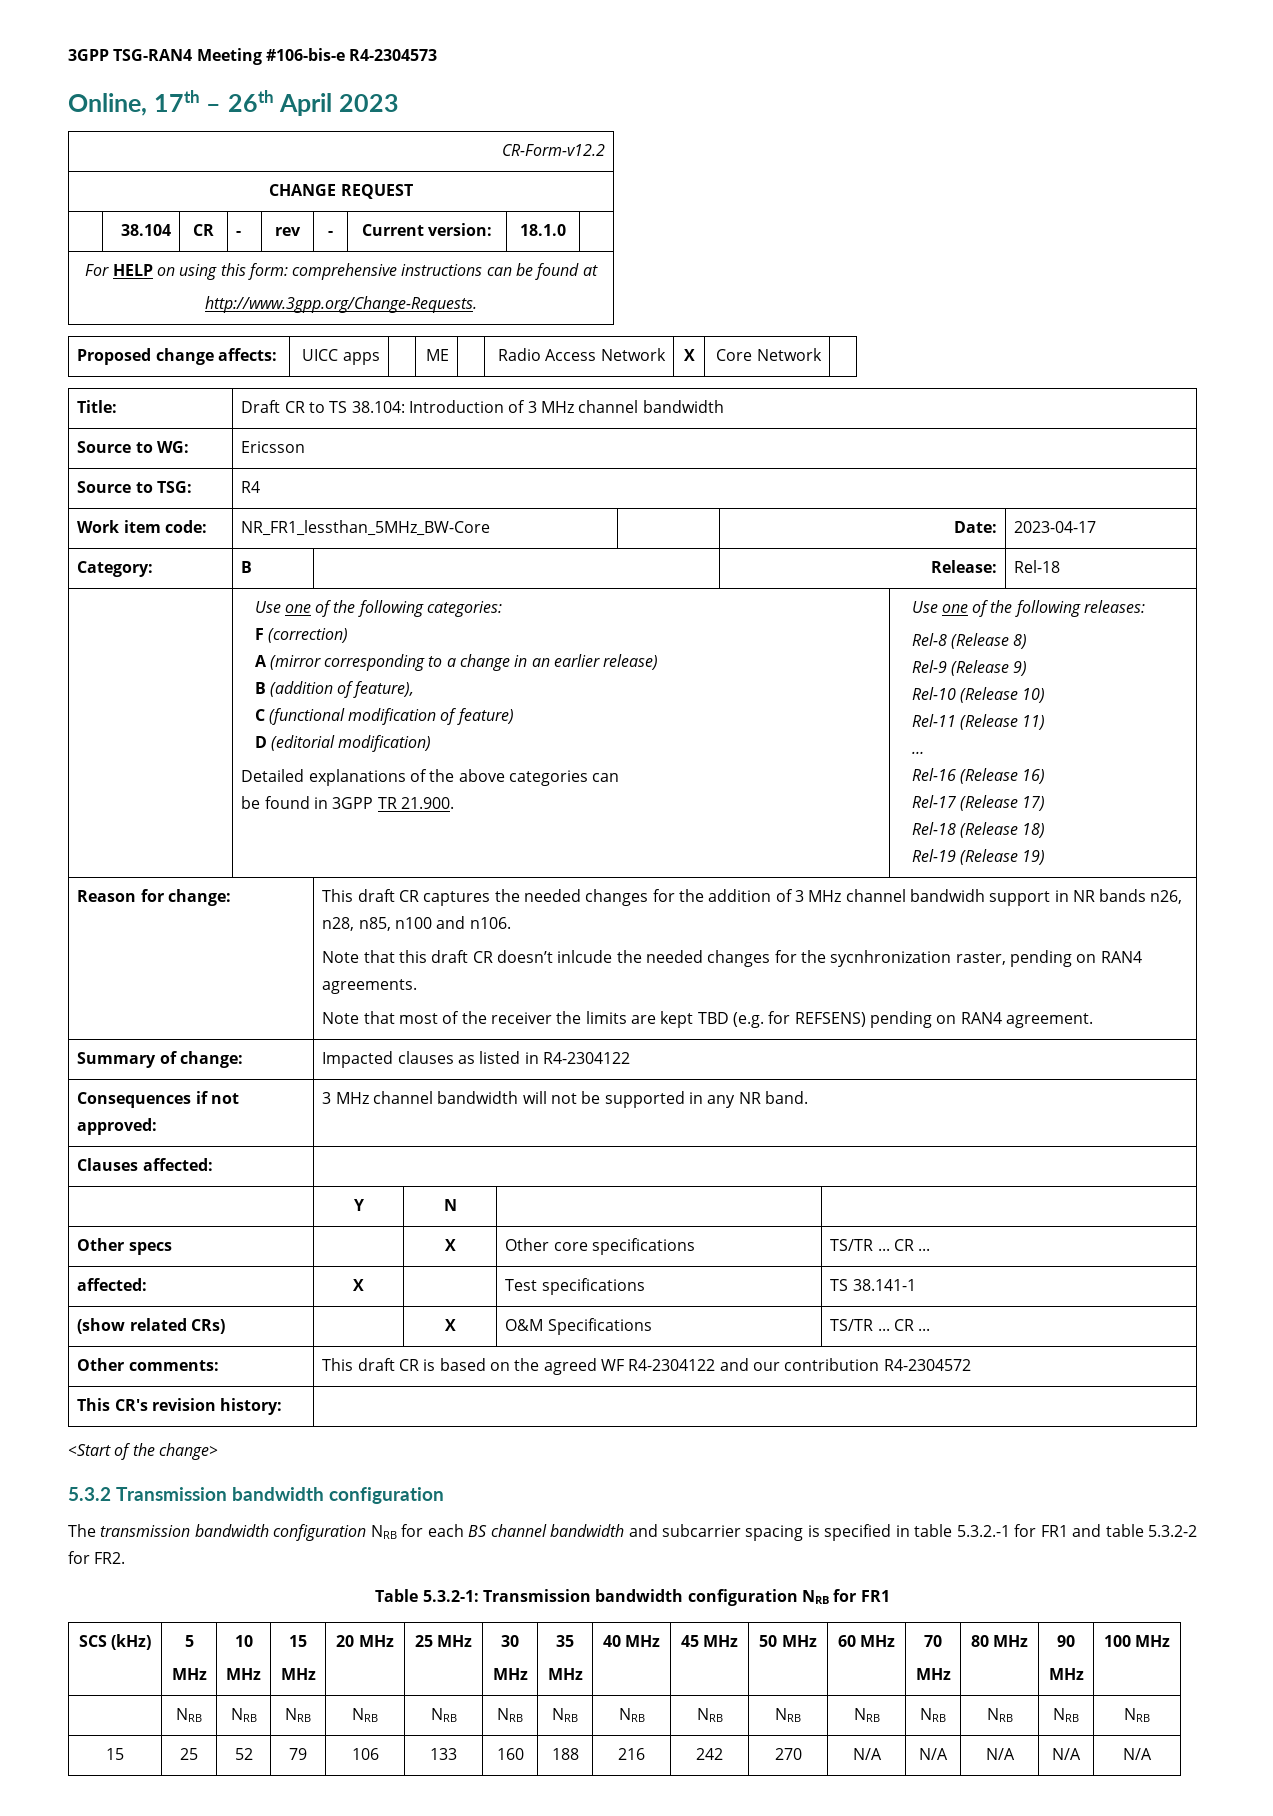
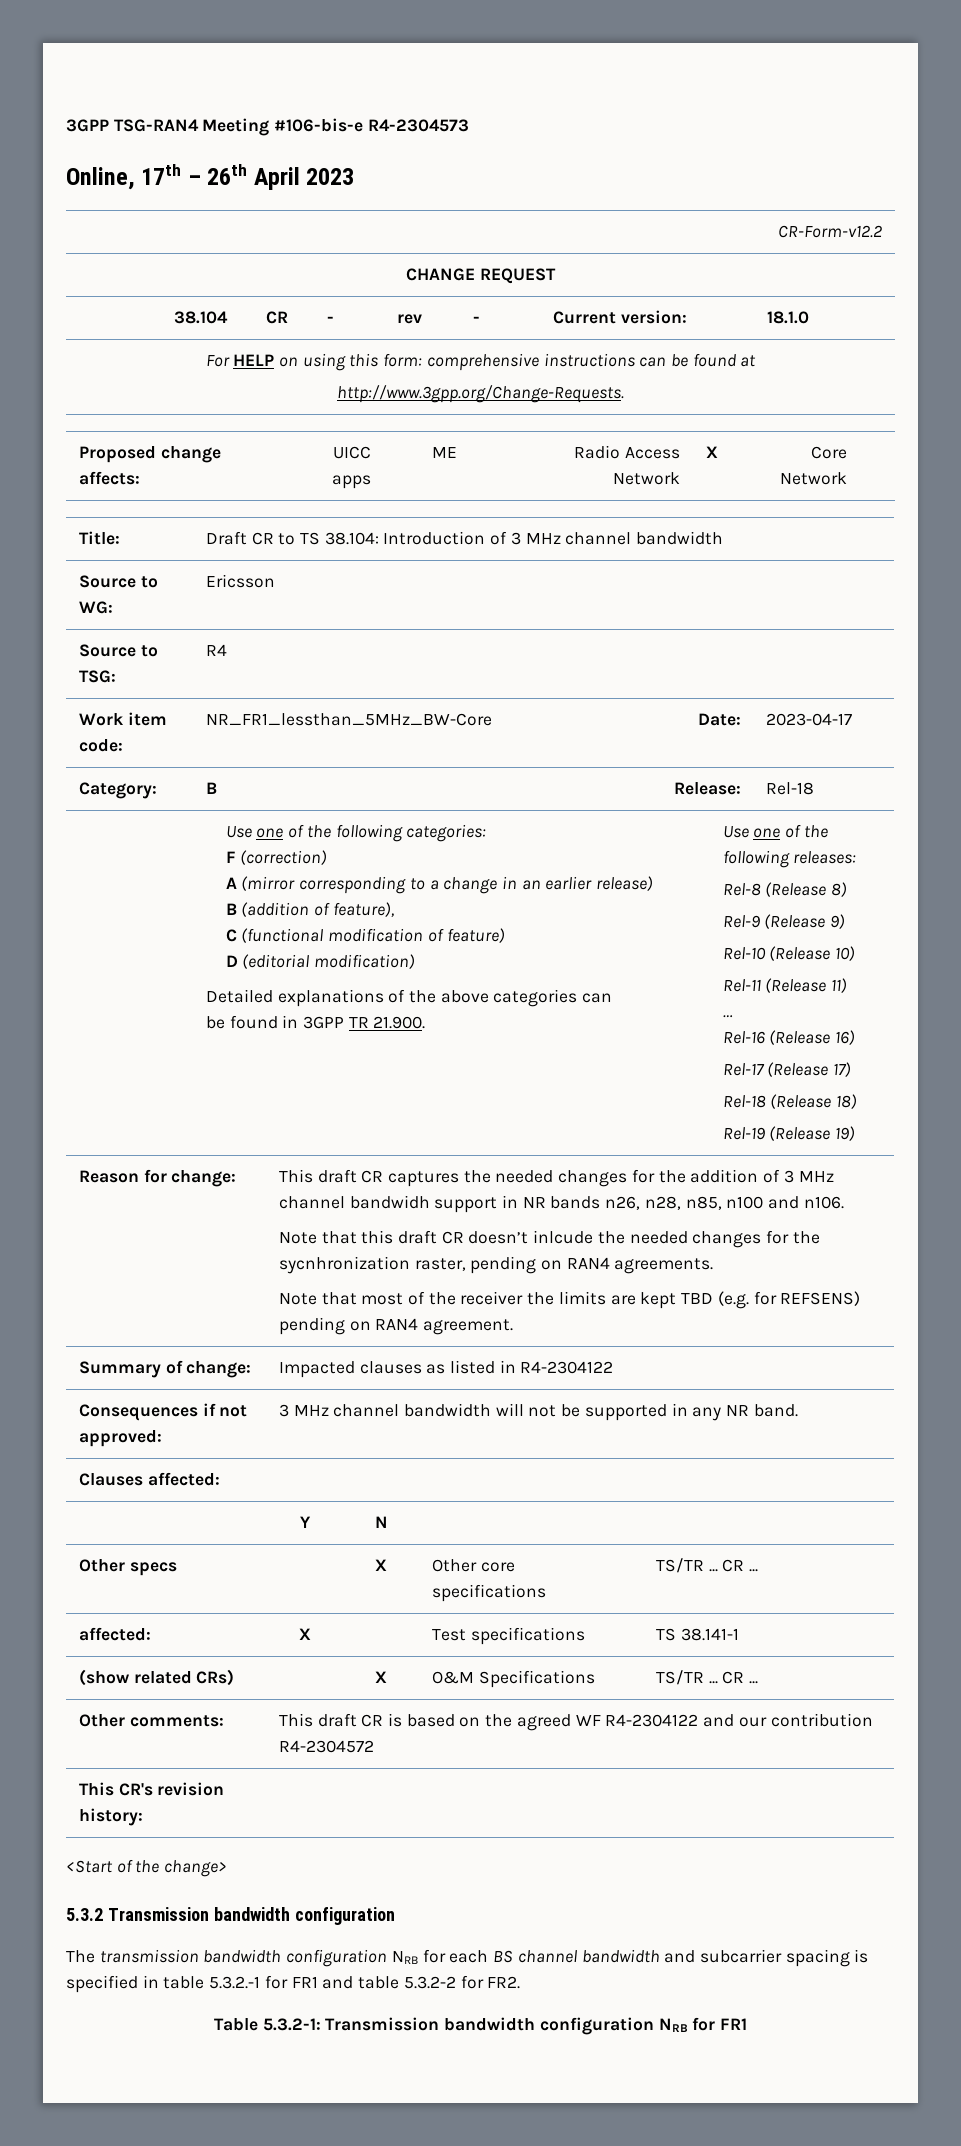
[78,1634,152,1650] [184,1635,194,1647] [171,1668,207,1680] [234,1635,253,1647] [226,1668,261,1680] [289,1635,307,1647] [280,1668,316,1680] [336,1635,394,1647] [414,1635,473,1647] [501,1635,519,1647] [492,1668,528,1680] [556,1635,574,1647] [547,1668,583,1680] [602,1635,661,1647] [680,1635,739,1647] [759,1635,817,1647] [837,1635,896,1647] [924,1635,942,1647] [915,1668,951,1680] [970,1635,1029,1647] [1057,1635,1075,1647] [1048,1668,1084,1680] [1103,1635,1171,1647] [176,1708,202,1722] [230,1708,257,1722] [285,1708,311,1722] [352,1708,378,1722] [430,1708,457,1722] [497,1708,523,1722] [552,1708,578,1722] [618,1708,645,1722] [696,1708,723,1722] [775,1708,801,1722] [853,1708,880,1722] [920,1708,946,1722] [986,1708,1013,1722] [1053,1708,1079,1722] [1124,1708,1150,1722] [106,1748,124,1760] [180,1748,198,1760] [234,1748,253,1760] [289,1748,307,1760] [351,1748,379,1760] [430,1748,457,1760] [496,1748,524,1760] [551,1748,579,1760] [618,1748,645,1760] [696,1748,723,1760] [774,1748,802,1760] [852,1748,882,1760] [919,1748,948,1760] [985,1748,1015,1760] [1052,1748,1081,1760] [1123,1748,1152,1760] // SCS (kHz) | 5 // MHz | 10 // MHz | 15 // MHz | 20 MHz | 25 MHz | 30 // MHz | 35 // MHz | 40 MHz | 45 MHz | 50 MHz | 60 MHz | 70 // MHz | 80 MHz | 90 // MHz | 100 MHz // | NRB | NRB | NRB | NRB | NRB | NRB | NRB | NRB | NRB | NRB | NRB | NRB | NRB | NRB | NRB // 15 | 25 | 52 | 79 | 106 | 133 | 160 | 188 | 216 | 242 | 270 | N/A | N/A | N/A | N/A | N/A -> (748, 2024) none

